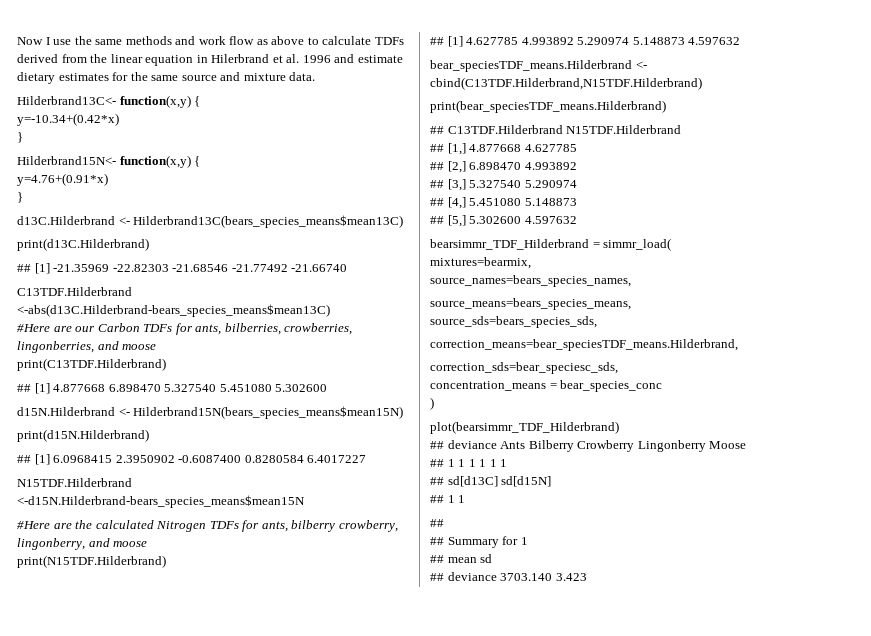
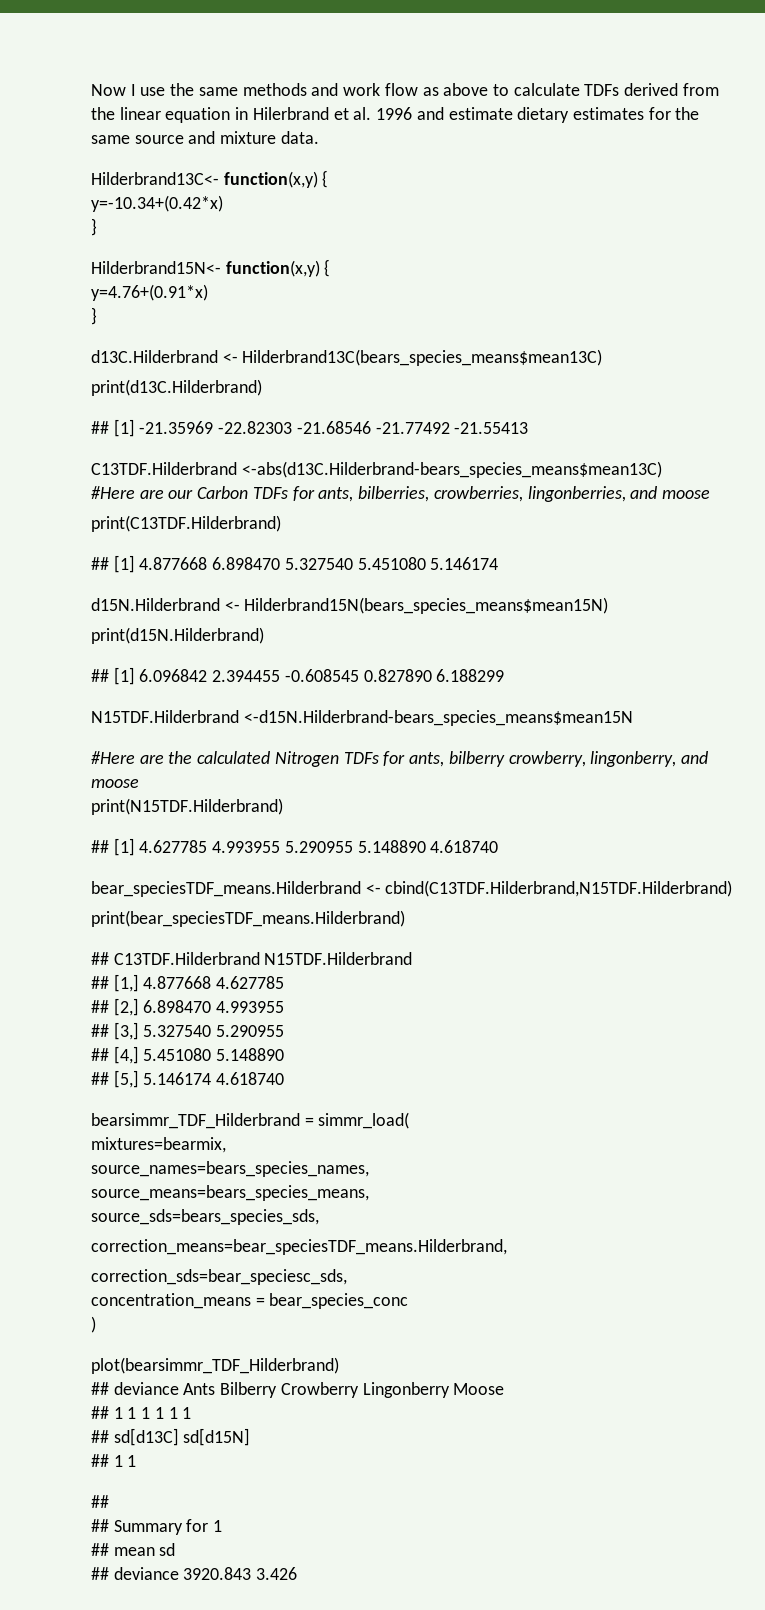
[291,264,348,272] -21.66740 -> [454,422,529,434] -21.55413
[275,384,328,392] 5.302600 -> [430,557,499,570] 5.146174
[53,455,367,463] 6.0968415 2.3950902 -0.6087400 0.8280584 6.4017227 -> [139,669,505,682] 6.096842 2.394455 -0.608545 0.827890 6.188299
[521,37,741,45] 4.993892 5.290974 5.148873 4.597632 -> [212,840,499,853] 4.993955 5.290955 5.148890 4.618740
[524,162,577,170] 4.993892 -> [216,1001,285,1013] 4.993955
[524,180,577,188] 5.290974 -> [216,1025,285,1037] 5.290955
[524,198,577,206] 5.148873 -> [216,1048,285,1061] 5.148890
[469,216,577,224] 5.302600 4.597632 -> [143,1072,285,1085] 5.146174 4.618740
[500,573,587,581] 3703.140 3.423 -> [183,1567,298,1580] 3920.843 3.426

